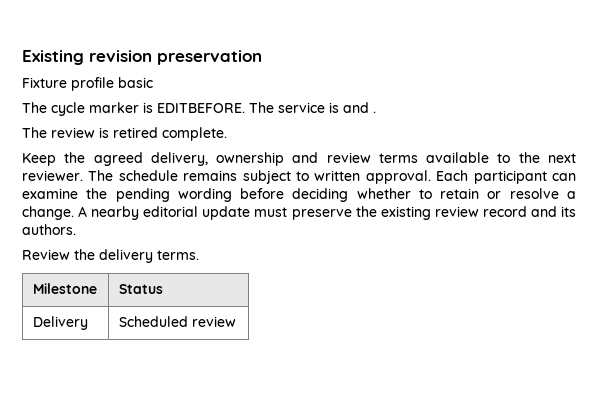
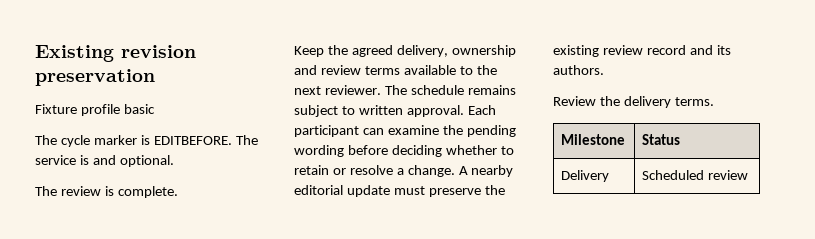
[373,111,376,113] . -> [119,155,174,167] optional.
[113,127,158,138] retired -> (114, 191) none

